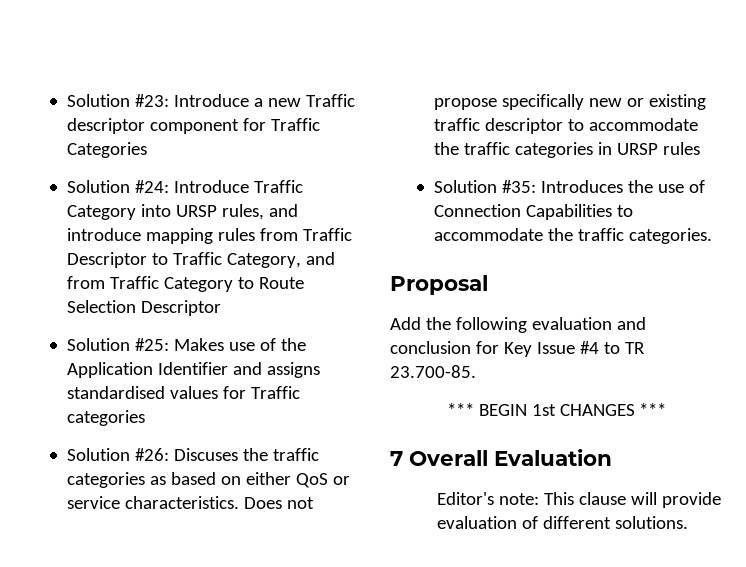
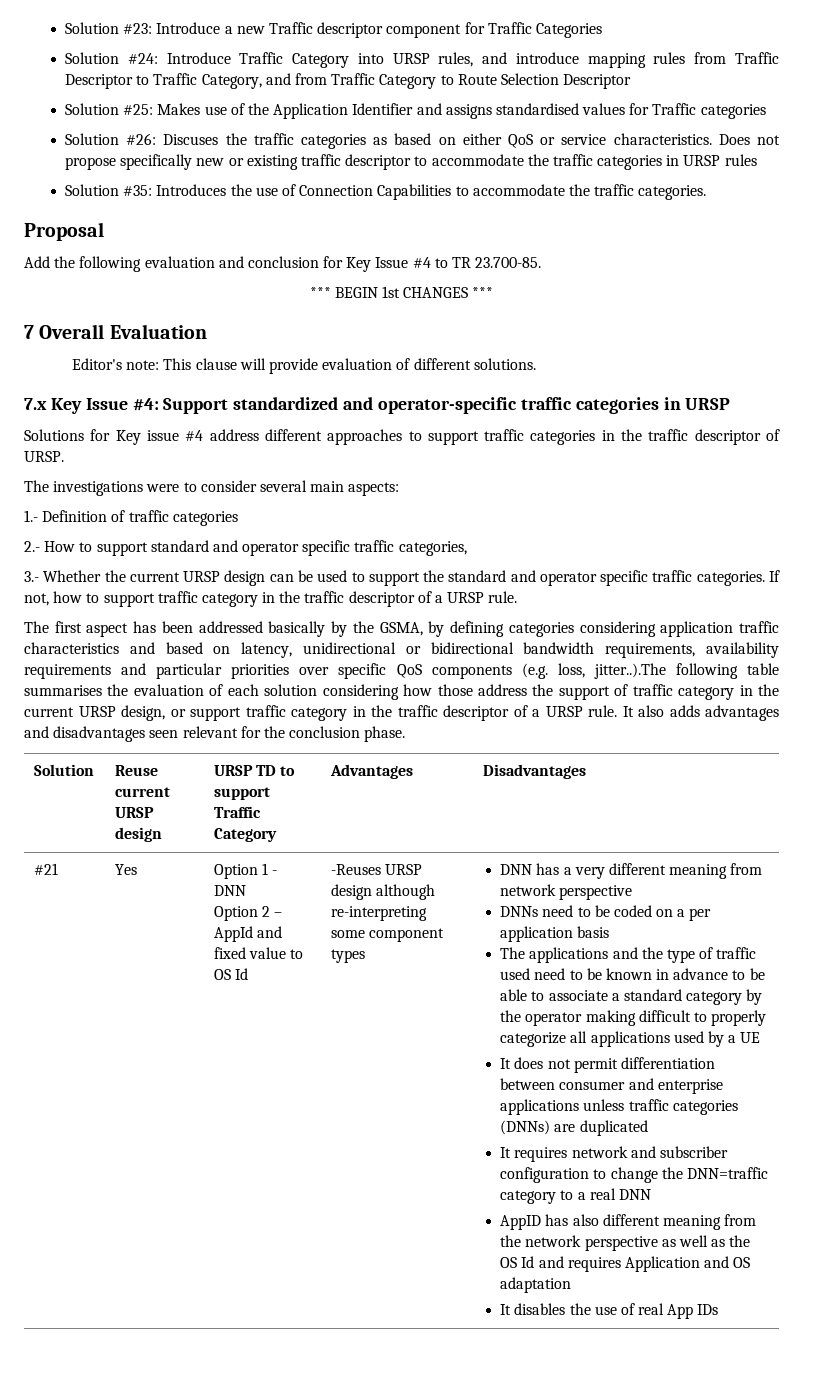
(688, 522) none -> [24,397,731,414] [24,429,780,445] [24,451,64,462] [24,480,400,496] [24,510,238,526] [24,540,467,556] [24,570,781,586] [24,591,518,607] [24,621,780,637] [24,642,779,658] [24,663,779,679] [24,684,779,700] [24,705,779,721] [24,726,406,742] [34,764,95,776] [115,765,159,776] [115,787,171,797] [115,807,155,818] [115,827,163,842] [214,765,296,776] [214,787,271,800] [214,806,262,818] [214,828,278,842] [330,764,414,779] [483,764,587,779] [34,863,59,875] [115,864,138,875] [214,863,278,879] [214,885,247,896] [214,906,283,921] [214,926,283,942] [214,947,304,959] [214,968,249,980] [331,864,423,875] [331,884,436,900] [331,906,428,921] [331,928,445,942] [331,949,366,963] [500,863,763,879] [500,884,633,900] [500,905,712,921] [500,926,610,942] [500,947,757,963] [500,968,765,980] [500,989,763,1005] [500,1010,767,1026] [500,1031,761,1047] [500,1057,715,1073] [500,1078,723,1094] [500,1099,738,1115] [500,1120,648,1136] [500,1146,728,1162] [500,1167,768,1183] [500,1188,651,1204] [500,1214,757,1230] [500,1235,751,1251] [500,1256,751,1272] [500,1277,572,1293] [500,1303,719,1319] // 7.x Key Issue #4: Support standardized and operator-specific traffic categories in URSP // Solutions for Key issue #4 address different approaches to support traffic categories in the traffic descriptor of URSP. // The investigations were to consider several main aspects: // 1.- Definition of traffic categories // 2.- How to support standard and operator specific traffic categories, // 3.- Whether the current URSP design can be used to support the standard and operator specific traffic categories. If not, how to support traffic category in the traffic descriptor of a URSP rule. // The first aspect has been addressed basically by the GSMA, by defining categories considering application traffic characteristics and based on latency, unidirectional or bidirectional bandwidth requirements, availability requirements and particular priorities over specific QoS components (e.g. loss, jitter..).The following table summarises the evaluation of each solution considering how those address the support of traffic category in the current URSP design, or support traffic category in the traffic descriptor of a URSP rule. It also adds advantages and disadvantages seen relevant for the conclusion phase. // Solution | Reuse current URSP design | URSP TD to support Traffic Category | Advantages | Disadvantages // #21 | Yes | Option 1 - DNN // Option 2 – AppId and fixed value to OS Id | -Reuses URSP design although re-interpreting some component types | DNN has a very different meaning from network perspective // DNNs need to be coded on a per application basis // The applications and the type of traffic used need to be known in advance to be able to associate a standard category by the operator making difficult to properly categorize all applications used by a UE // It does not permit differentiation between consumer and enterprise applications unless traffic categories (DNNs) are duplicated // It requires network and subscriber configuration to change the DNN=traffic category to a real DNN // AppID has also different meaning from the network perspective as well as the OS Id and requires Application and OS adaptation // It disables the use of real App IDs

